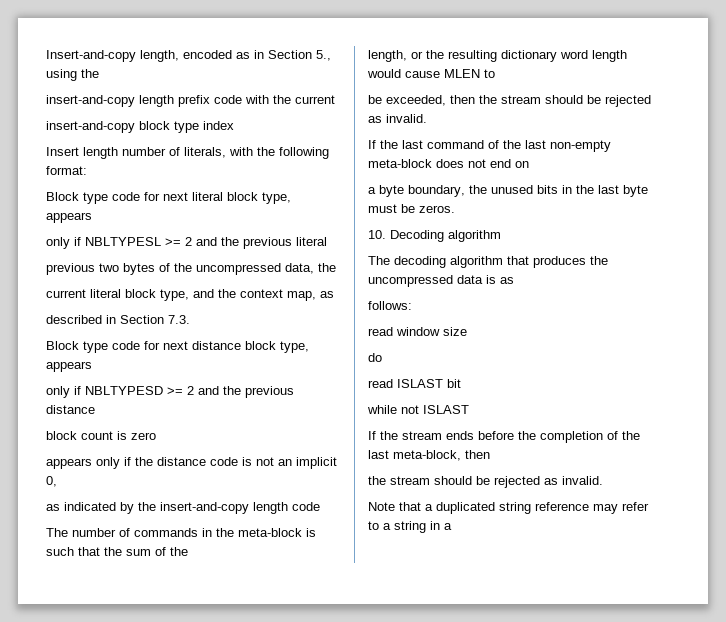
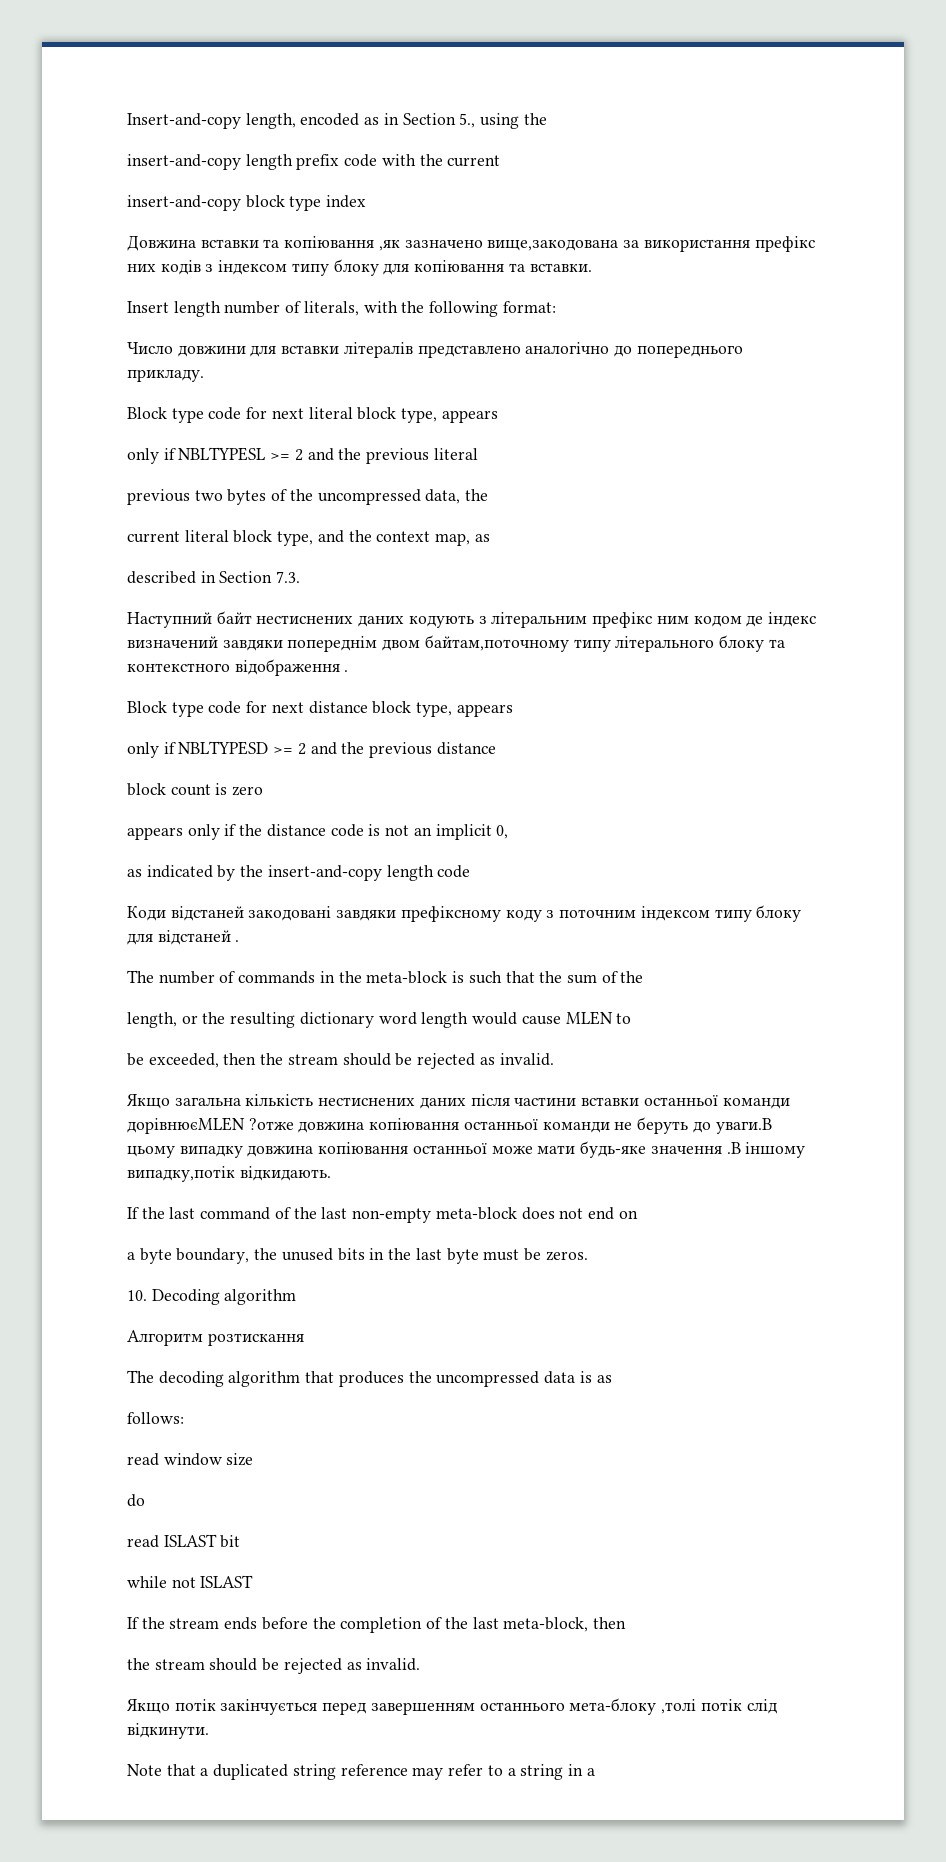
(234, 125) none -> [127,235,815,252] [127,259,592,276] // Довжина вставки та копіювання ,як зазначено вище,закодована за використання префікс них кодів з індексом типу блоку для копіювання та вставки.
(87, 170) none -> [127,342,743,358] [127,369,204,382] // Число довжини для вставки літералів представлено аналогічно до попереднього прикладу.
(190, 319) none -> [127,611,816,628] [127,635,785,652] [127,659,349,676] // Наступний байт нестиснених даних кодують з літеральним префікс ним кодом де індекс визначений завдяки попереднім двом байтам,поточному типу літерального блоку та контекстного відображення .
(320, 506) none -> [127,905,802,922] [127,930,240,945] // Коди відстаней закодовані завдяки префіксному коду з поточним індексом типу блоку для відстаней .
(427, 118) none -> [127,1093,790,1109] [127,1117,772,1134] [127,1141,806,1158] [127,1166,331,1182] // Якщо загальна кількість нестиснених даних після частини вставки останньої команди дорівнюєMLEN ?отже довжина копіювання останньої команди не беруть до уваги.В цьому випадку довжина копіювання останньої може мати будь-яке значення .В іншому випадку,потік відкидають.
(501, 236) none -> [127,1330,304,1346] // Алгоритм розтискання
(603, 480) none -> [127,1698,777,1715] [127,1723,209,1739] // Якщо потік закінчується перед завершенням останнього мета-блоку ,толі потік слід відкинути.

